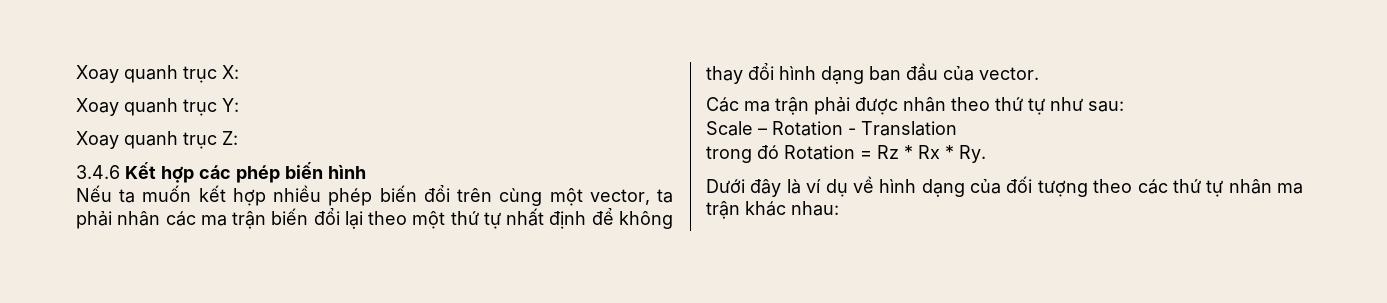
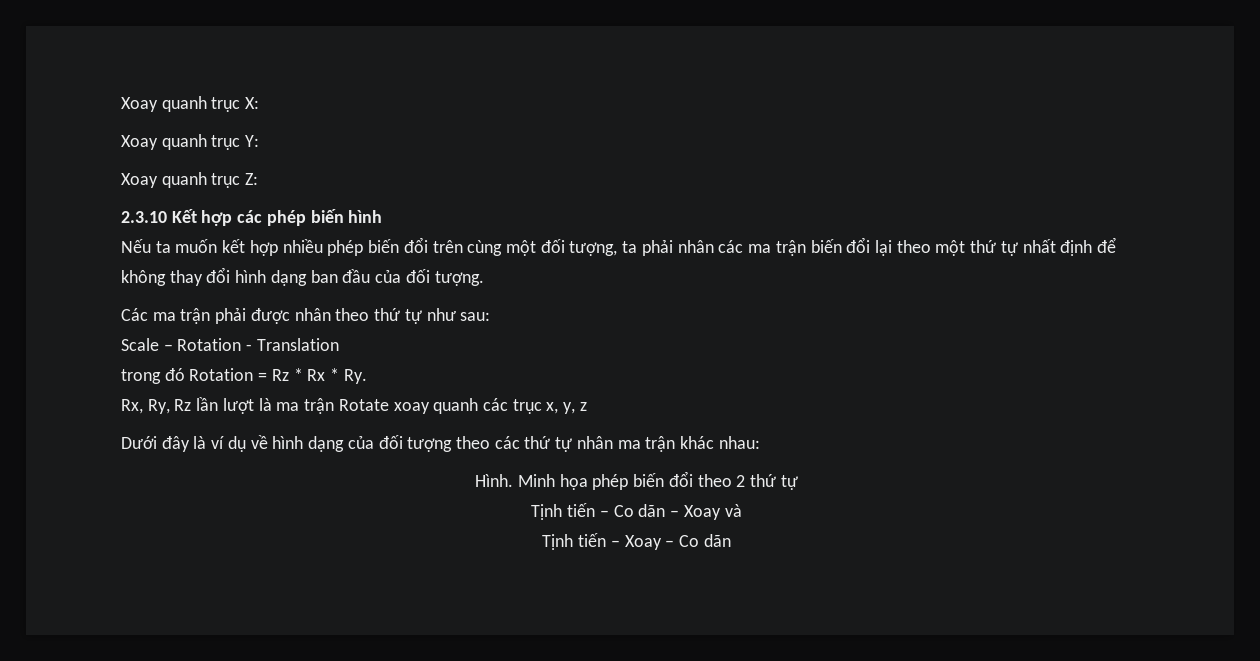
[76,165,120,179] 3.4.6 -> [121,211,167,223] 2.3.10
[589,189,650,205] vector, -> [540,239,618,256] đối tượng,
[979,67,1039,80] vector. -> [405,269,484,286] đối tượng.
(986, 154) none -> [121,397,587,414] // Rx, Ry, Rz lần lượt là ma trận Rotate xoay quanh các trục x, y, z
(839, 208) none -> [475,471,798,490] [531,503,742,520] [542,533,731,550] // Hình. Minh họa phép biến đổi theo 2 thứ tự // Tịnh tiến – Co dãn – Xoay và // Tịnh tiến – Xoay – Co dãn

